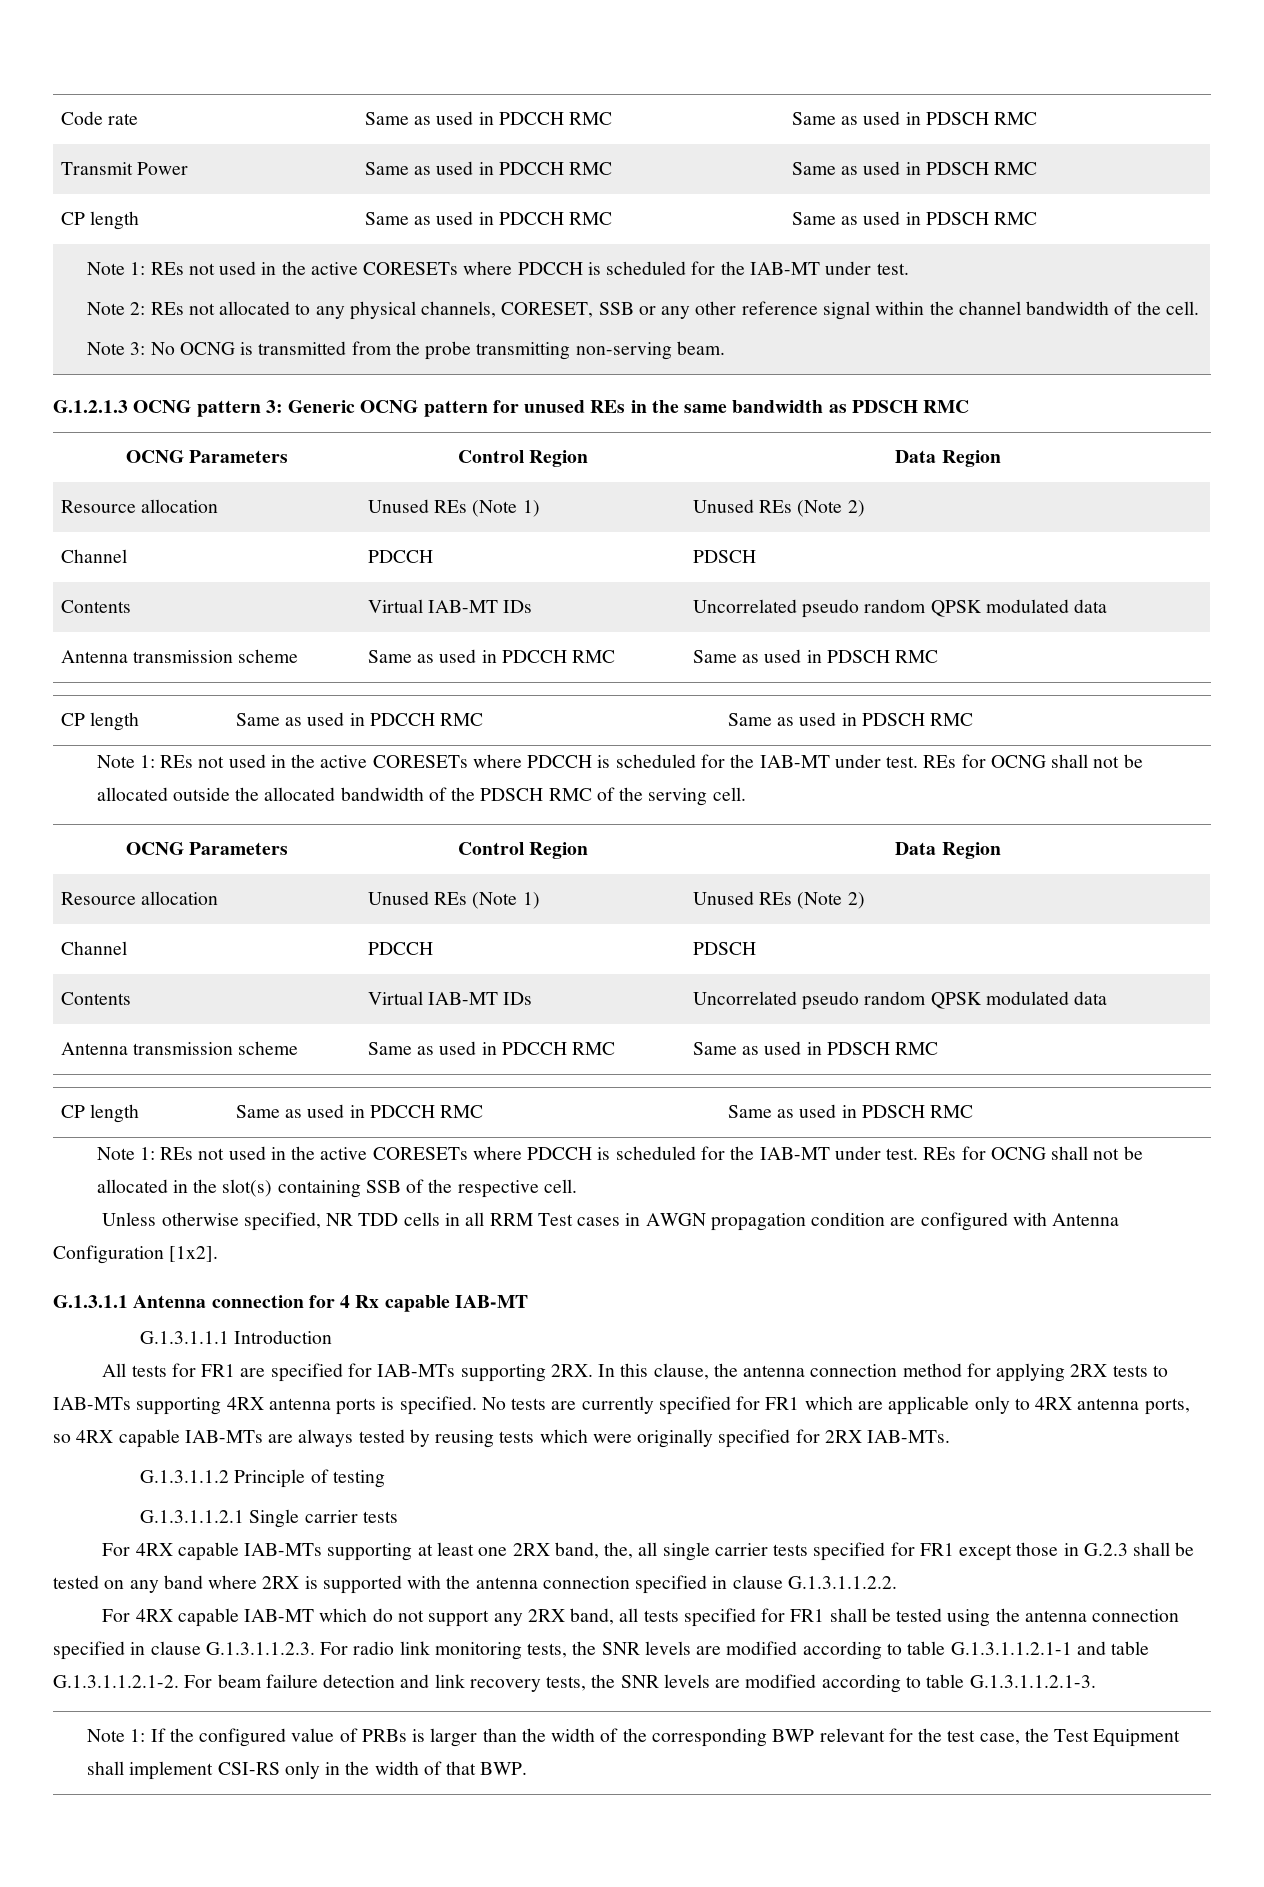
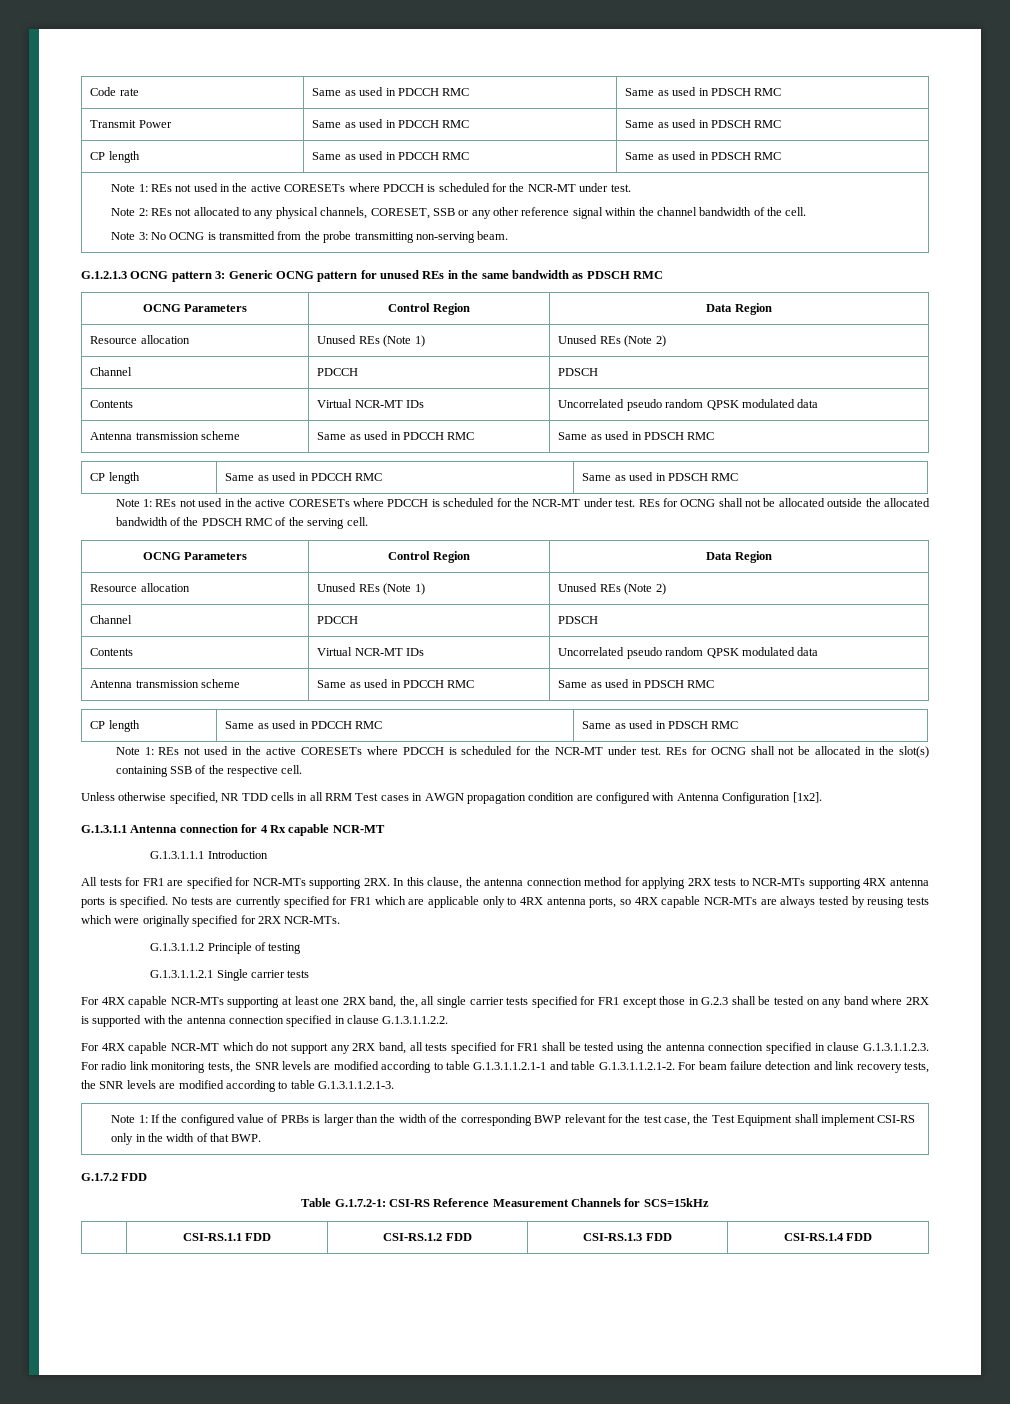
[750,262,821,275] IAB-MT -> [527,184,576,192] NCR-MT
[428,600,499,613] IAB-MT -> [354,400,403,408] NCR-MT
[759,755,830,768] IAB-MT -> [532,499,581,507] NCR-MT
[428,992,499,1005] IAB-MT -> [354,648,403,656] NCR-MT
[759,1147,830,1160] IAB-MT -> [555,747,604,755] NCR-MT
[454,1295,528,1308] IAB-MT -> [332,825,385,833] NCR-MT
[377,1364,456,1377] IAB-MTs -> [252,878,306,886] NCR-MTs
[53,1397,131,1410] IAB-MTs -> [752,878,806,886] NCR-MTs
[184,1430,263,1443] IAB-MTs -> [704,897,757,905] NCR-MTs
[867,1430,951,1443] IAB-MTs. -> [284,916,341,924] NCR-MTs.
[244,1543,323,1556] IAB-MTs -> [170,997,224,1005] NCR-MTs
[244,1609,315,1622] IAB-MT -> [171,1043,220,1051] NCR-MT
(528, 1768) none -> [81,1173,148,1181] [301,1198,709,1207] [182,1233,272,1241] [383,1233,472,1241] [583,1233,672,1241] [783,1233,873,1241] // G.1.7.2 FDD // Table G.1.7.2-1: CSI-RS Reference Measurement Channels for SCS=15kHz // | CSI-RS.1.1 FDD | CSI-RS.1.2 FDD | CSI-RS.1.3 FDD | CSI-RS.1.4 FDD

